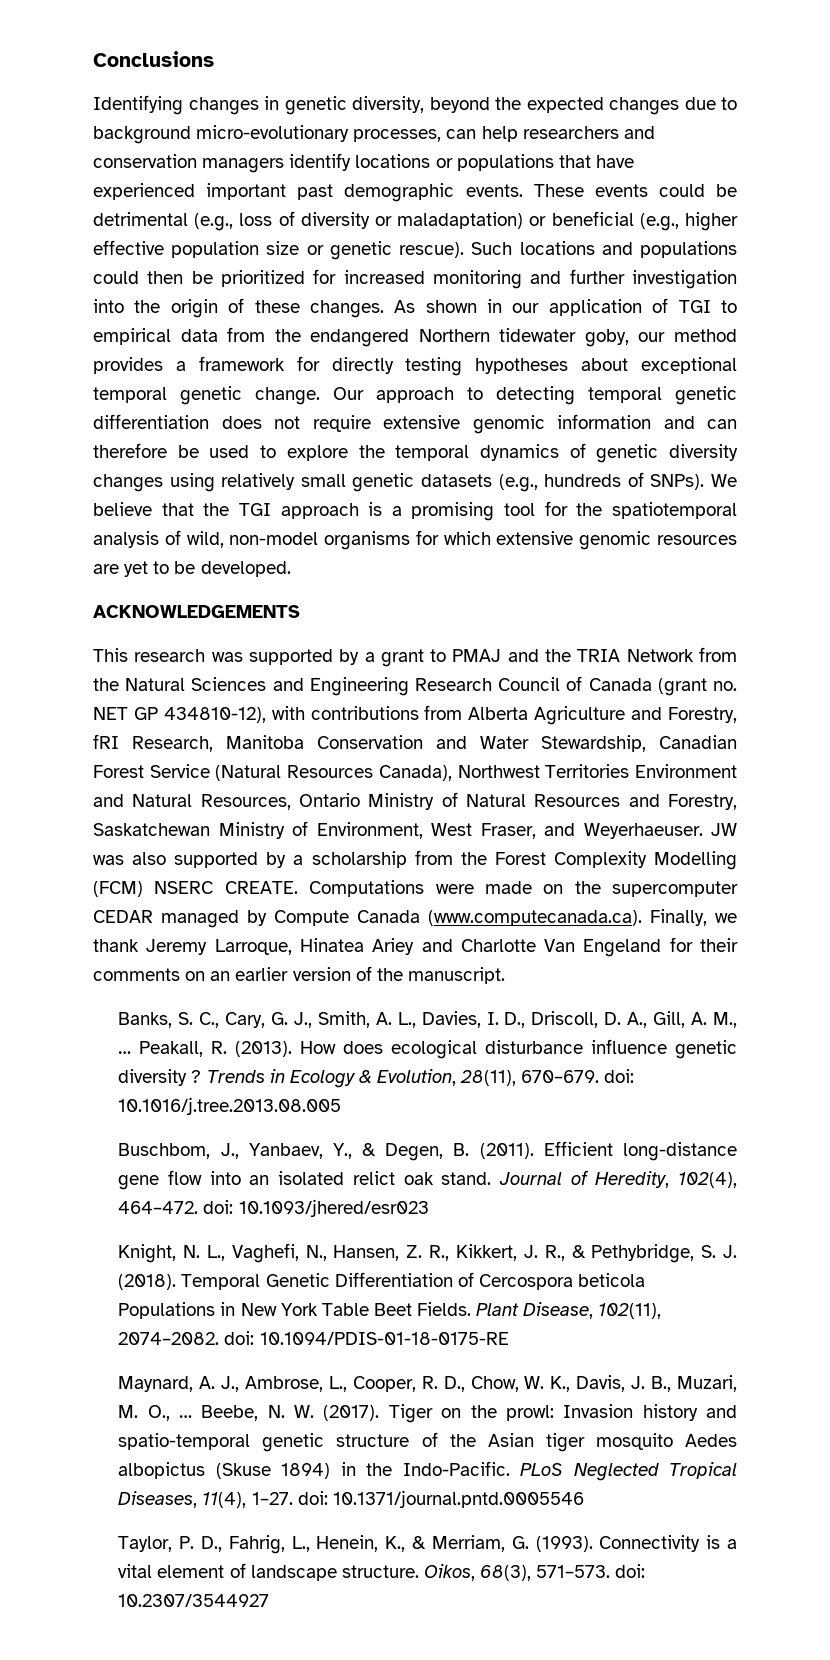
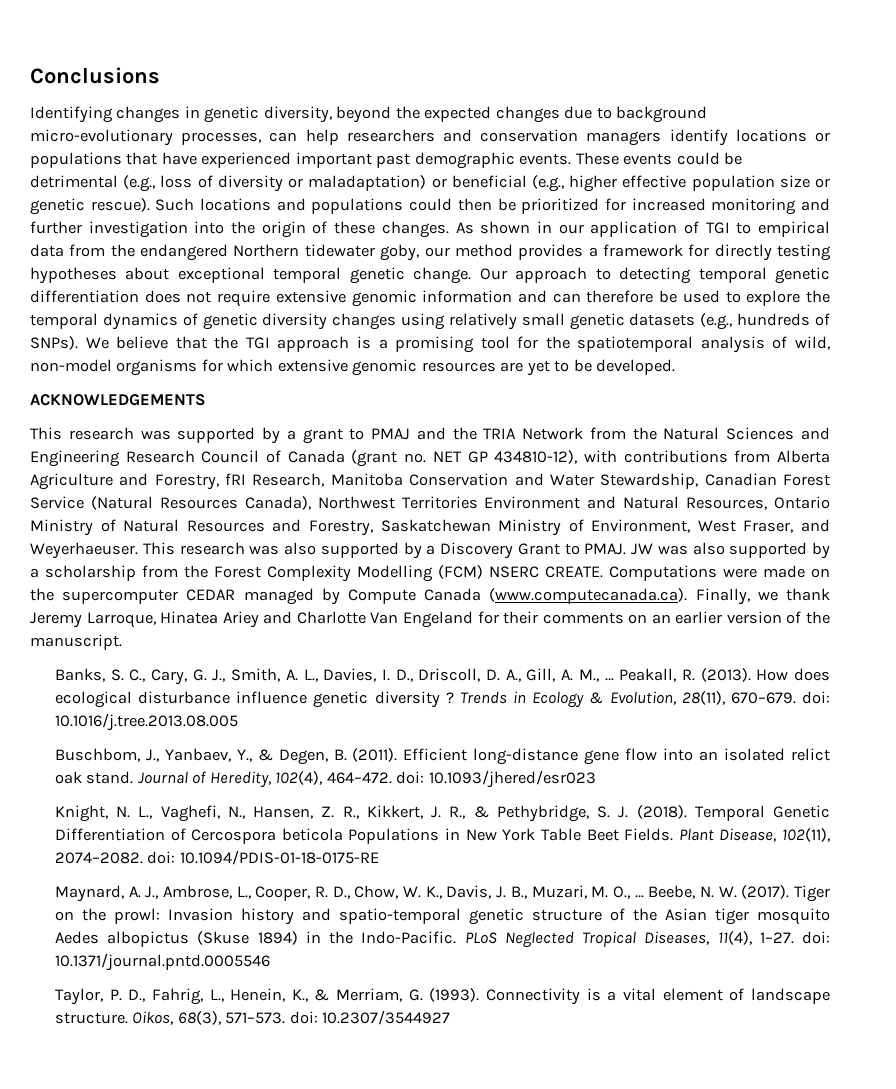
(703, 831) none -> [142,542,627,559] This research was also supported by a Discovery Grant to PMAJ.

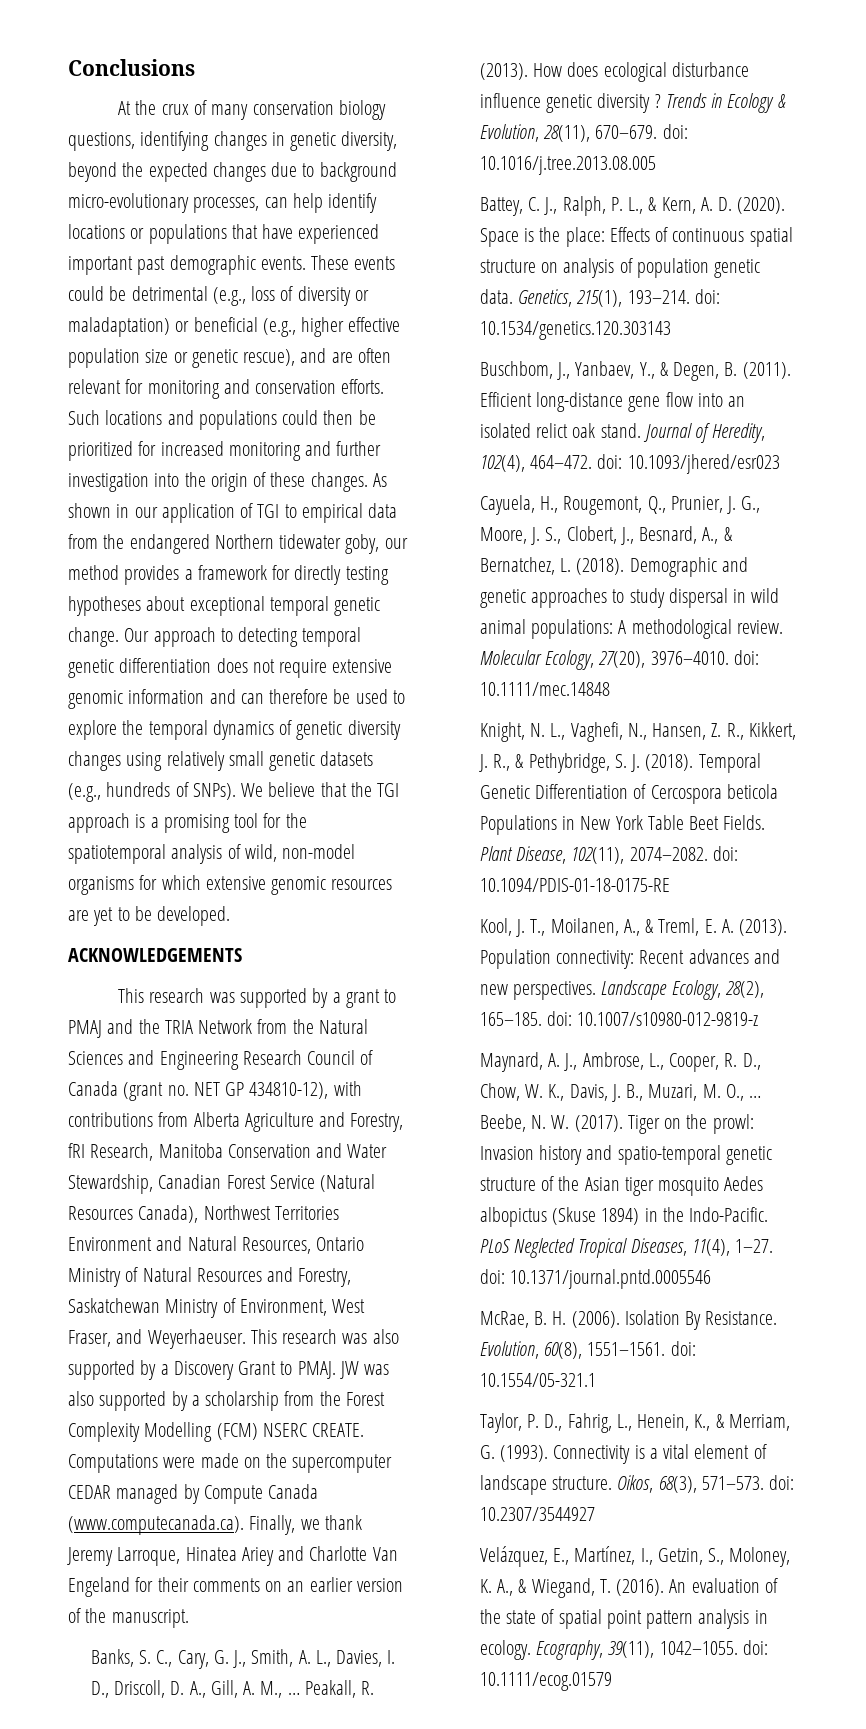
[30,106,113,123] Identifying -> [118,100,386,120] [68,131,210,151] At the crux of many conservation biology questions, identifying
[346,129,662,146] researchers and conservation managers -> (323, 203) none
[90,198,150,212] rescue). -> [243,348,391,366] [68,379,385,399] rescue), and are often relevant for monitoring and conservation efforts.
(238, 722) none -> [479,196,786,216] [479,227,793,247] [479,258,761,278] [479,289,720,307] [479,321,671,340] // Battey, C. J., Ralph, P. L., & Kern, A. D. (2020). Space is the place: Effects of continuous spatial structure on analysis of population genetic data. Genetics, 215(1), 193–214. doi: 10.1534/genetics.120.303143
(596, 779) none -> [479,495,761,515] [479,526,733,545] [479,557,748,577] [479,588,780,608] [479,619,783,639] [479,650,759,670] [479,682,610,696] // Cayuela, H., Rougemont, Q., Prunier, J. G., Moore, J. S., Clobert, J., Besnard, A., & Bernatchez, L. (2018). Demographic and genetic approaches to study dispersal in wild animal populations: A methodological review. Molecular Ecology, 27(20), 3976–4010. doi: 10.1111/mec.14848
(379, 857) none -> [479,918,788,937] [479,949,780,969] [479,980,764,1000] [479,1011,759,1026] // Kool, J. T., Moilanen, A., & Treml, E. A. (2013). Population connectivity: Recent advances and new perspectives. Landscape Ecology, 28(2), 165–185. doi: 10.1007/s10980-012-9819-z
(270, 962) none -> [479,1310,778,1330] [479,1341,696,1359] [479,1373,596,1387] // McRae, B. H. (2006). Isolation By Resistance. Evolution, 60(8), 1551–1561. doi: 10.1554/05-321.1
(451, 1017) none -> [479,1546,791,1567] [479,1578,778,1598] [479,1609,768,1629] [479,1640,768,1660] [479,1672,612,1691] // Velázquez, E., Martínez, I., Getzin, S., Moloney, K. A., & Wiegand, T. (2016). An evaluation of the state of spatial point pattern analysis in ecology. Ecography, 39(11), 1042–1055. doi: 10.1111/ecog.01579

